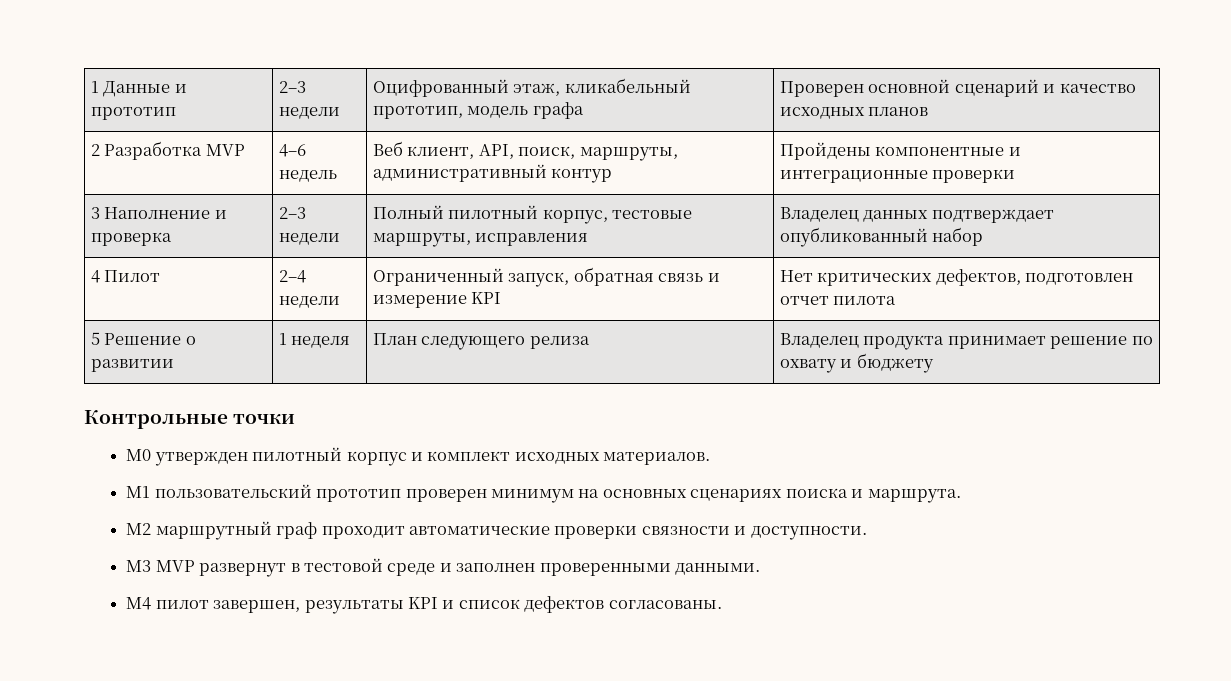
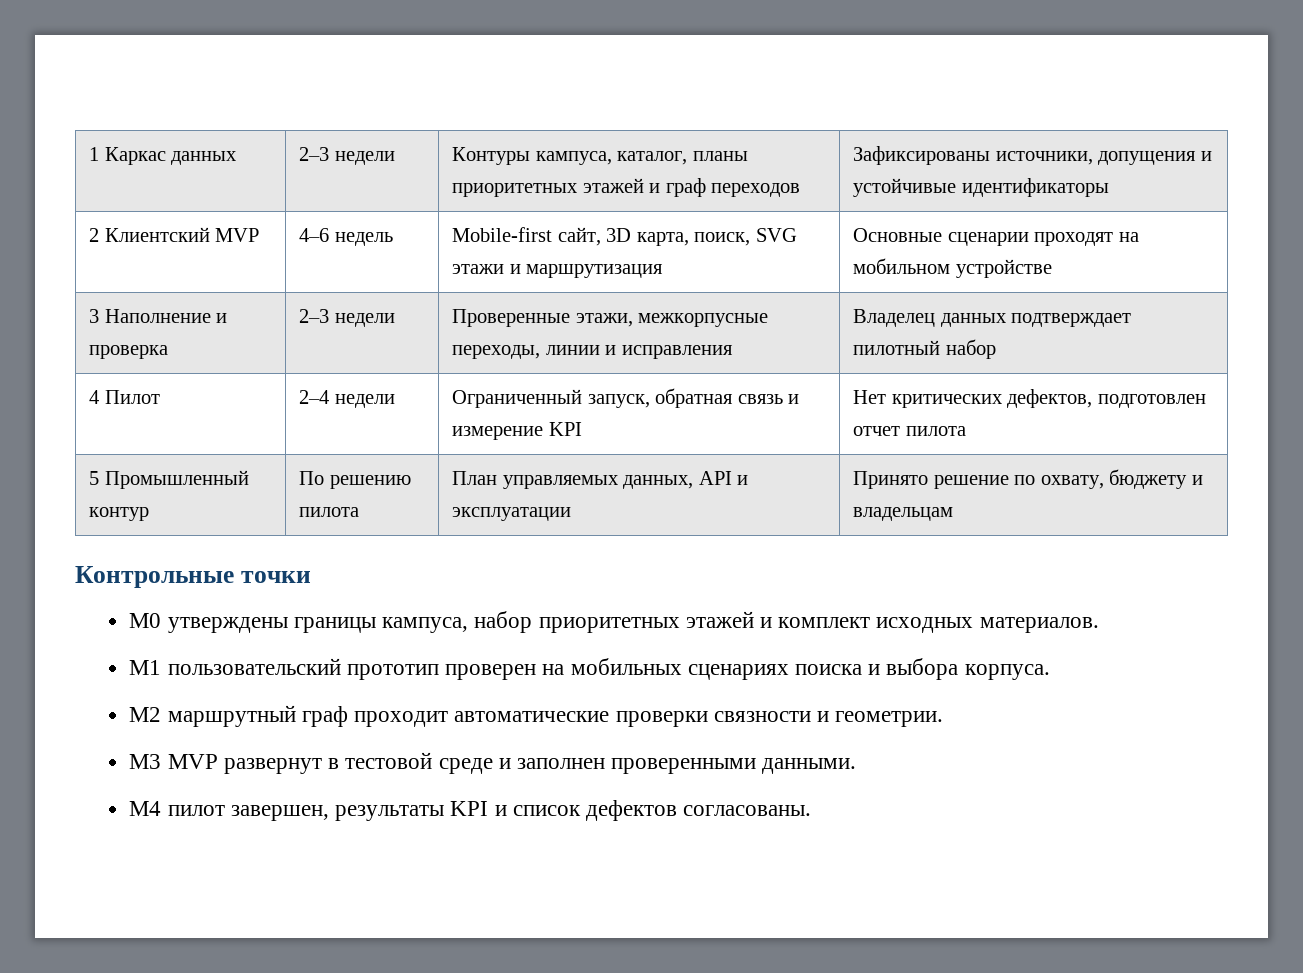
[90,81,187,97] [90,107,176,120] [278,81,306,93] [278,107,340,119] [372,78,691,97] [372,102,584,119] [779,79,1136,97] [779,107,929,119] 1 Данные и прототип | 2–3 недели | Оцифрованный этаж, кликабельный прототип, модель графа | Проверен основной сценарий и качество исходных планов -> [88,147,237,165] [298,147,395,165] [451,147,748,165] [451,178,801,197] [852,146,1212,165] [852,178,1109,197] 1 Каркас данных | 2–3 недели | Контуры кампуса, каталог, планы приоритетных этажей и граф переходов | Зафиксированы источники, допущения и устойчивые идентификаторы
[104,141,203,160] Разработка -> [104,227,210,242] Клиентский
[372,141,678,161] [372,164,613,183] [779,142,1021,160] [779,169,1016,183] Веб клиент, API, поиск, маршруты, административный контур | Пройдены компонентные и интеграционные проверки -> [451,227,797,246] [451,264,664,278] [852,228,1139,246] [852,258,1052,278] Mobile-first сайт, 3D карта, поиск, SVG этажи и маршрутизация | Основные сценарии проходят на мобильном устройстве
[372,205,693,224] [372,233,471,247] Полный пилотный корпус, тестовые маршруты, -> [451,309,769,327] [451,345,617,359] Проверенные этажи, межкорпусные переходы, линии и
[779,227,928,247] опубликованный -> [852,340,940,355] пилотный
[104,333,196,345] [90,359,174,372] [278,333,351,348] [372,333,590,350] [779,333,1153,350] [779,353,934,373] [84,410,296,429] [126,447,407,466] Решение о развитии | 1 неделя | План следующего релиза | Владелец продукта принимает решение по охвату и бюджету // Контрольные точки // M0 утвержден пилотный корпус -> [104,470,249,489] [88,507,149,521] [298,471,411,489] [298,507,359,517] [451,471,749,489] [451,507,571,521] [852,469,1203,489] [852,507,953,521] [75,566,311,588] [129,611,754,633] Промышленный контур | По решению пилота | План управляемых данных, API и эксплуатации | Принято решение по охвату, бюджету и владельцам // Контрольные точки // M0 утверждены границы кампуса, набор приоритетных этажей
[491,489,687,503] минимум на основных -> [542,658,682,675] на мобильных
[867,489,961,503] маршрута. -> [886,658,1050,680] выбора корпуса.
[750,526,867,540] доступности. -> [835,711,944,727] геометрии.

